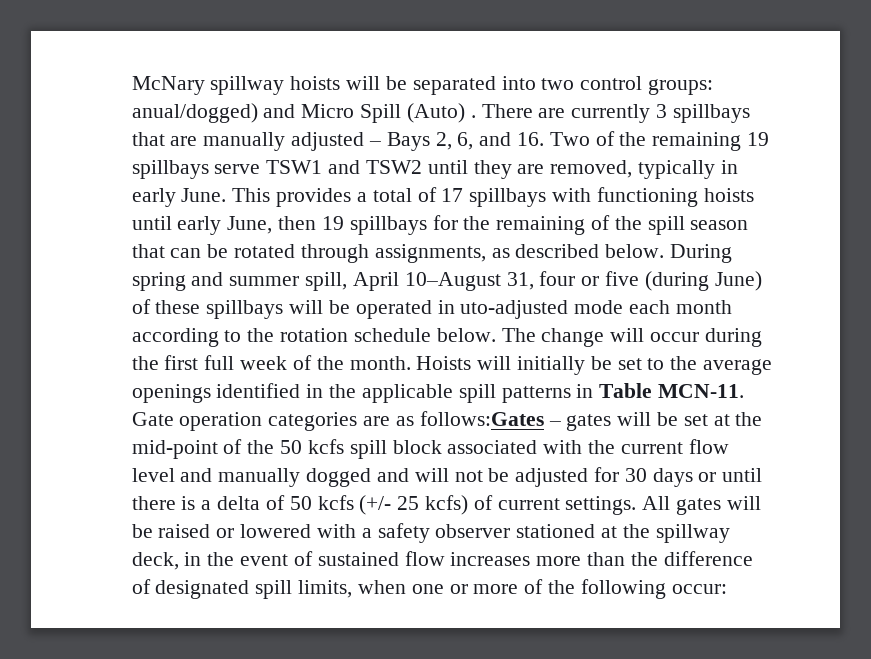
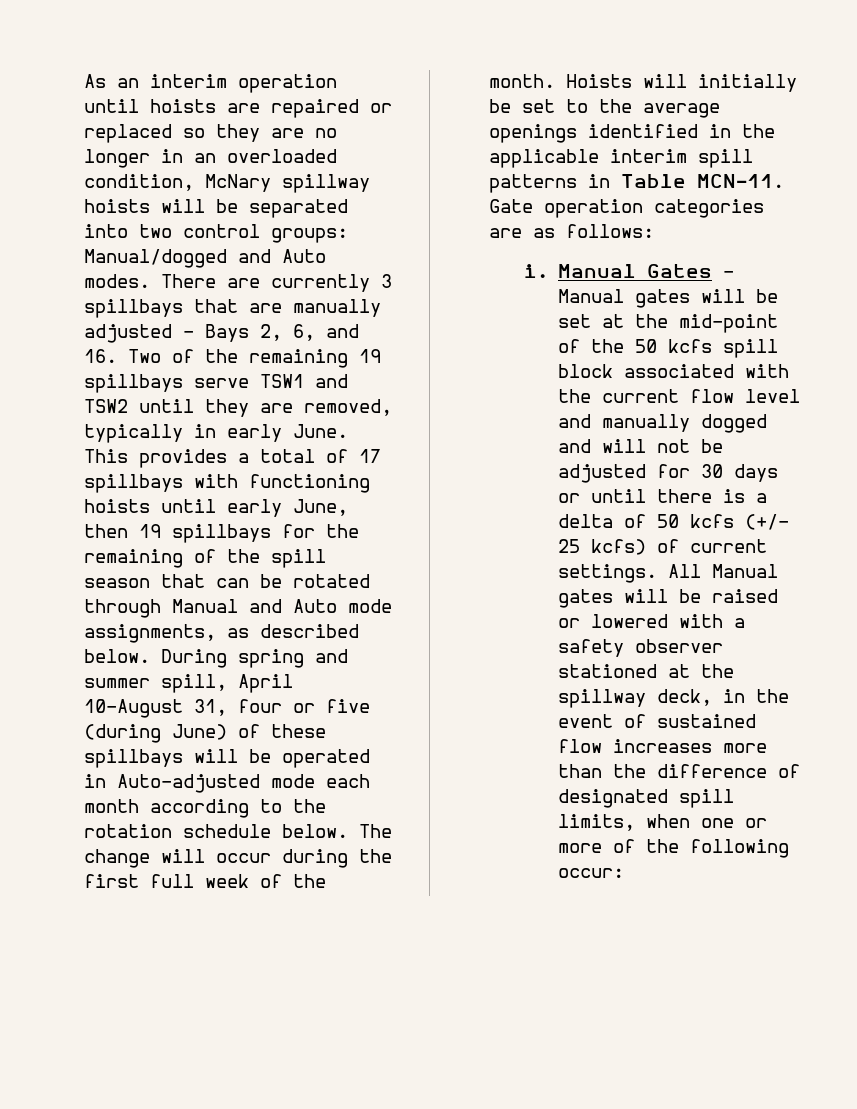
(131, 85) none -> [84,74,338,93] [84,99,393,118] [84,124,338,143] [84,149,338,168] [84,174,195,191] As an interim operation until hoists are repaired or replaced so they are no longer in an overloaded condition,
[131,103,476,123] anual/dogged) and Micro Spill (Auto) . -> [84,249,327,268] [84,274,151,288] Manual/dogged and Auto modes.
(369, 253) none -> [172,599,393,613] Manual and Auto mode
[460,300,569,319] uto-adjusted -> [117,774,261,793] Auto-adjusted
(453, 393) none -> [610,149,688,163] interim
[419,411,561,426] follows:Gates – -> [566,224,655,238] [523,264,734,278] [557,289,624,303] follows: // i. Manual Gates – Manual
(671, 503) none -> [711,564,778,578] Manual

